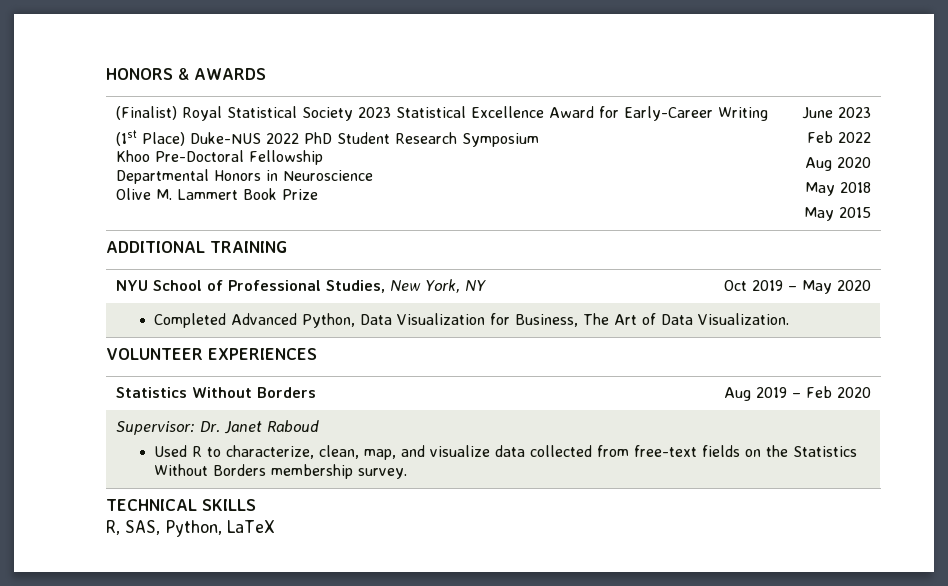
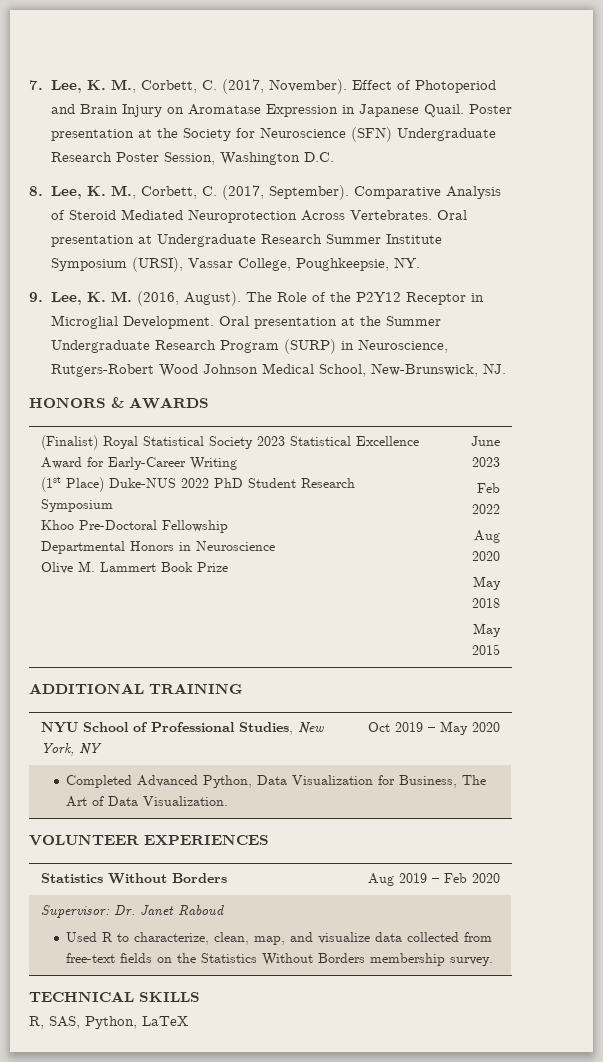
(106, 74) none -> [29,79,496,94] [50,104,512,117] [50,127,496,142] [50,152,334,165] [29,185,501,200] [50,209,467,223] [50,234,442,247] [50,257,420,272] [29,291,484,306] [50,315,441,329] [50,339,448,354] [50,363,506,377] 7. Lee, K. M., Corbett, C. (2017, November). Effect of Photoperiod and Brain Injury on Aromatase Expression in Japanese Quail. Poster presentation at the Society for Neuroscience (SFN) Undergraduate Research Poster Session, Washington D.C. // 8. Lee, K. M., Corbett, C. (2017, September). Comparative Analysis of Steroid Mediated Neuroprotection Across Vertebrates. Oral presentation at Undergraduate Research Summer Institute Symposium (URSI), Vassar College, Poughkeepsie, NY. // 9. Lee, K. M. (2016, August). The Role of the P2Y12 Receptor in Microglial Development. Oral presentation at the Summer Undergraduate Research Program (SURP) in Neuroscience, Rutgers-Robert Wood Johnson Medical School, New-Brunswick, NJ. //

